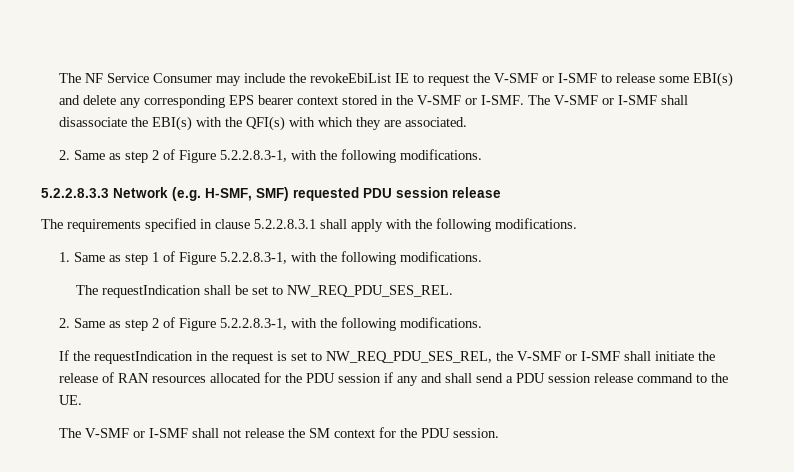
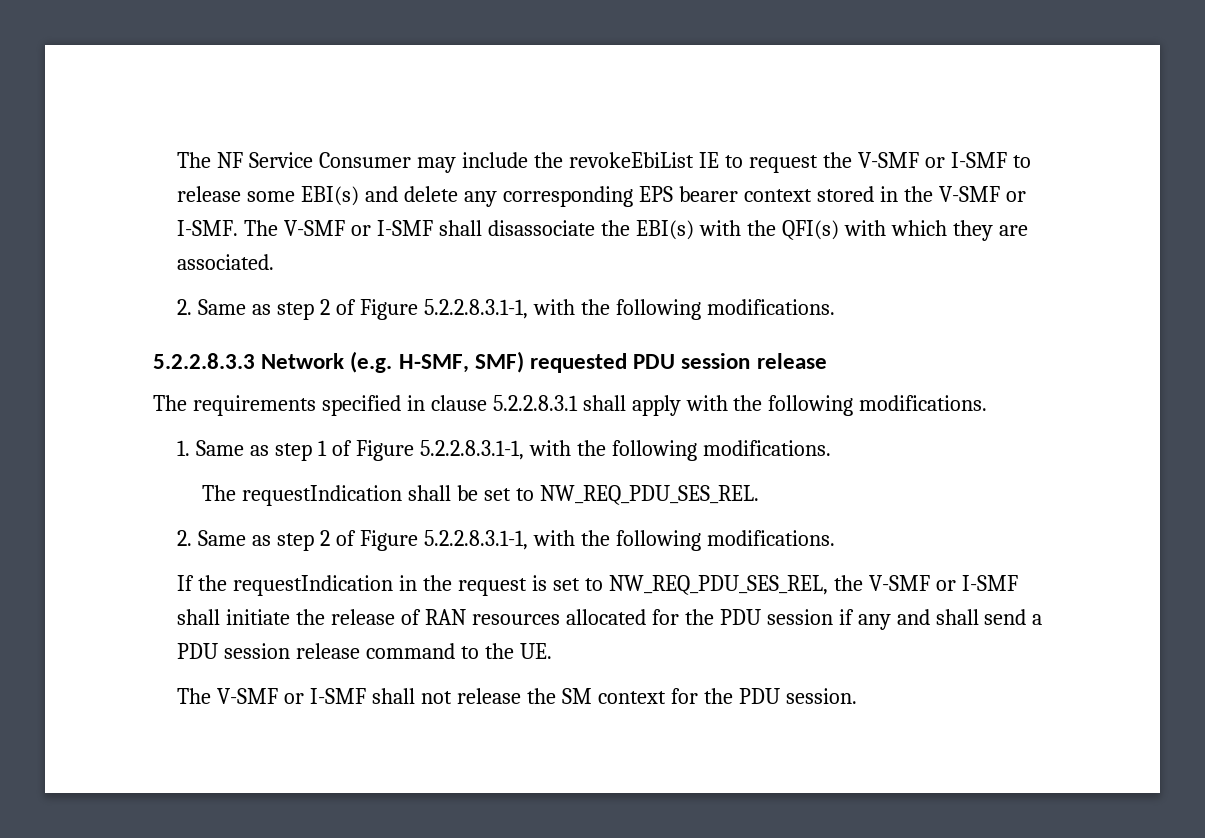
[219,150,287,162] 5.2.2.8.3-1, -> [424,299,529,319] 5.2.2.8.3.1-1,
[219,252,287,264] 5.2.2.8.3-1, -> [420,440,525,460] 5.2.2.8.3.1-1,
[219,318,287,330] 5.2.2.8.3-1, -> [424,530,529,550] 5.2.2.8.3.1-1,

